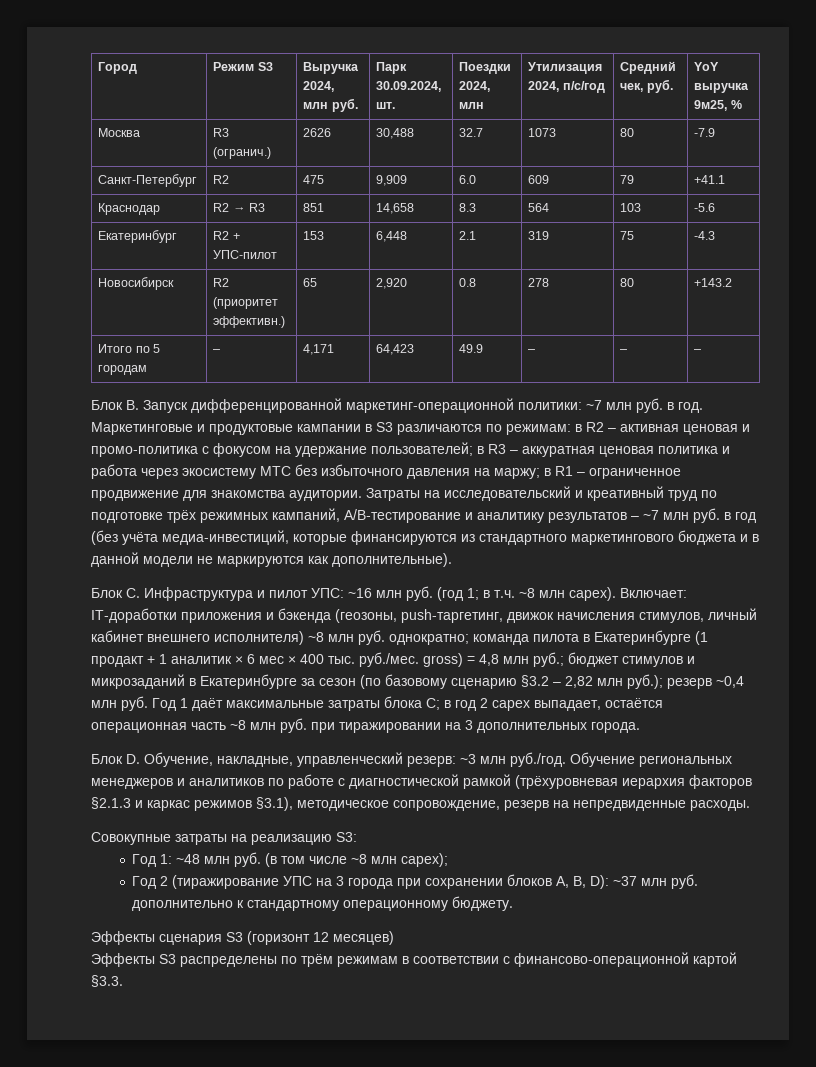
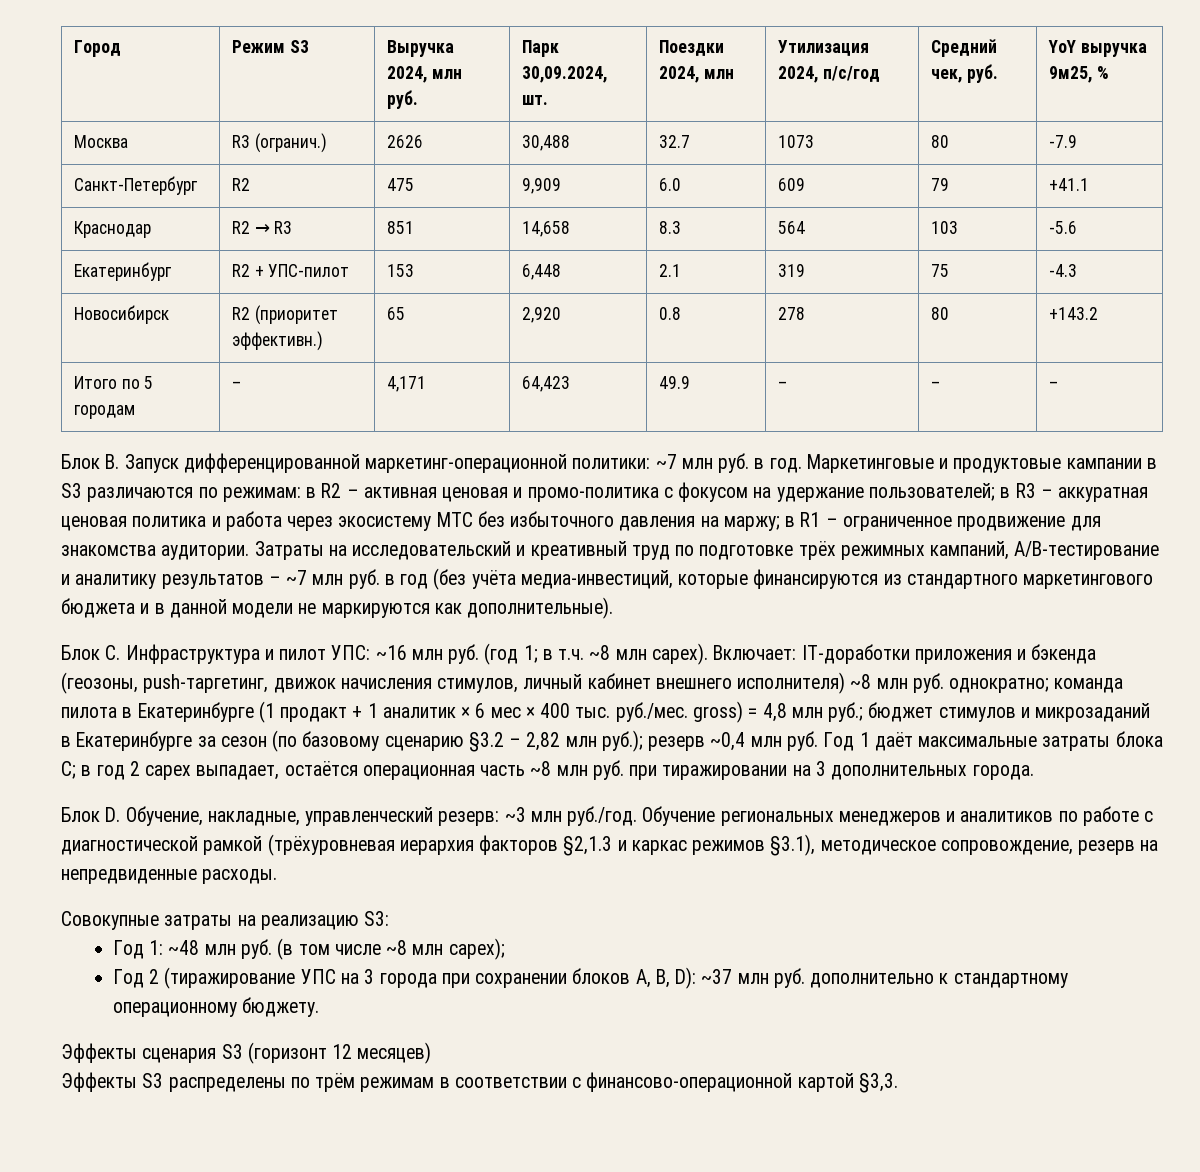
[376,81,442,92] 30.09.2024, -> [521,66,607,83] 30,09.2024,
[91,797,131,809] §2.1.3 -> [563,836,613,856] §2,1.3
[91,975,123,987] §3.3. -> [858,1073,898,1093] §3,3.

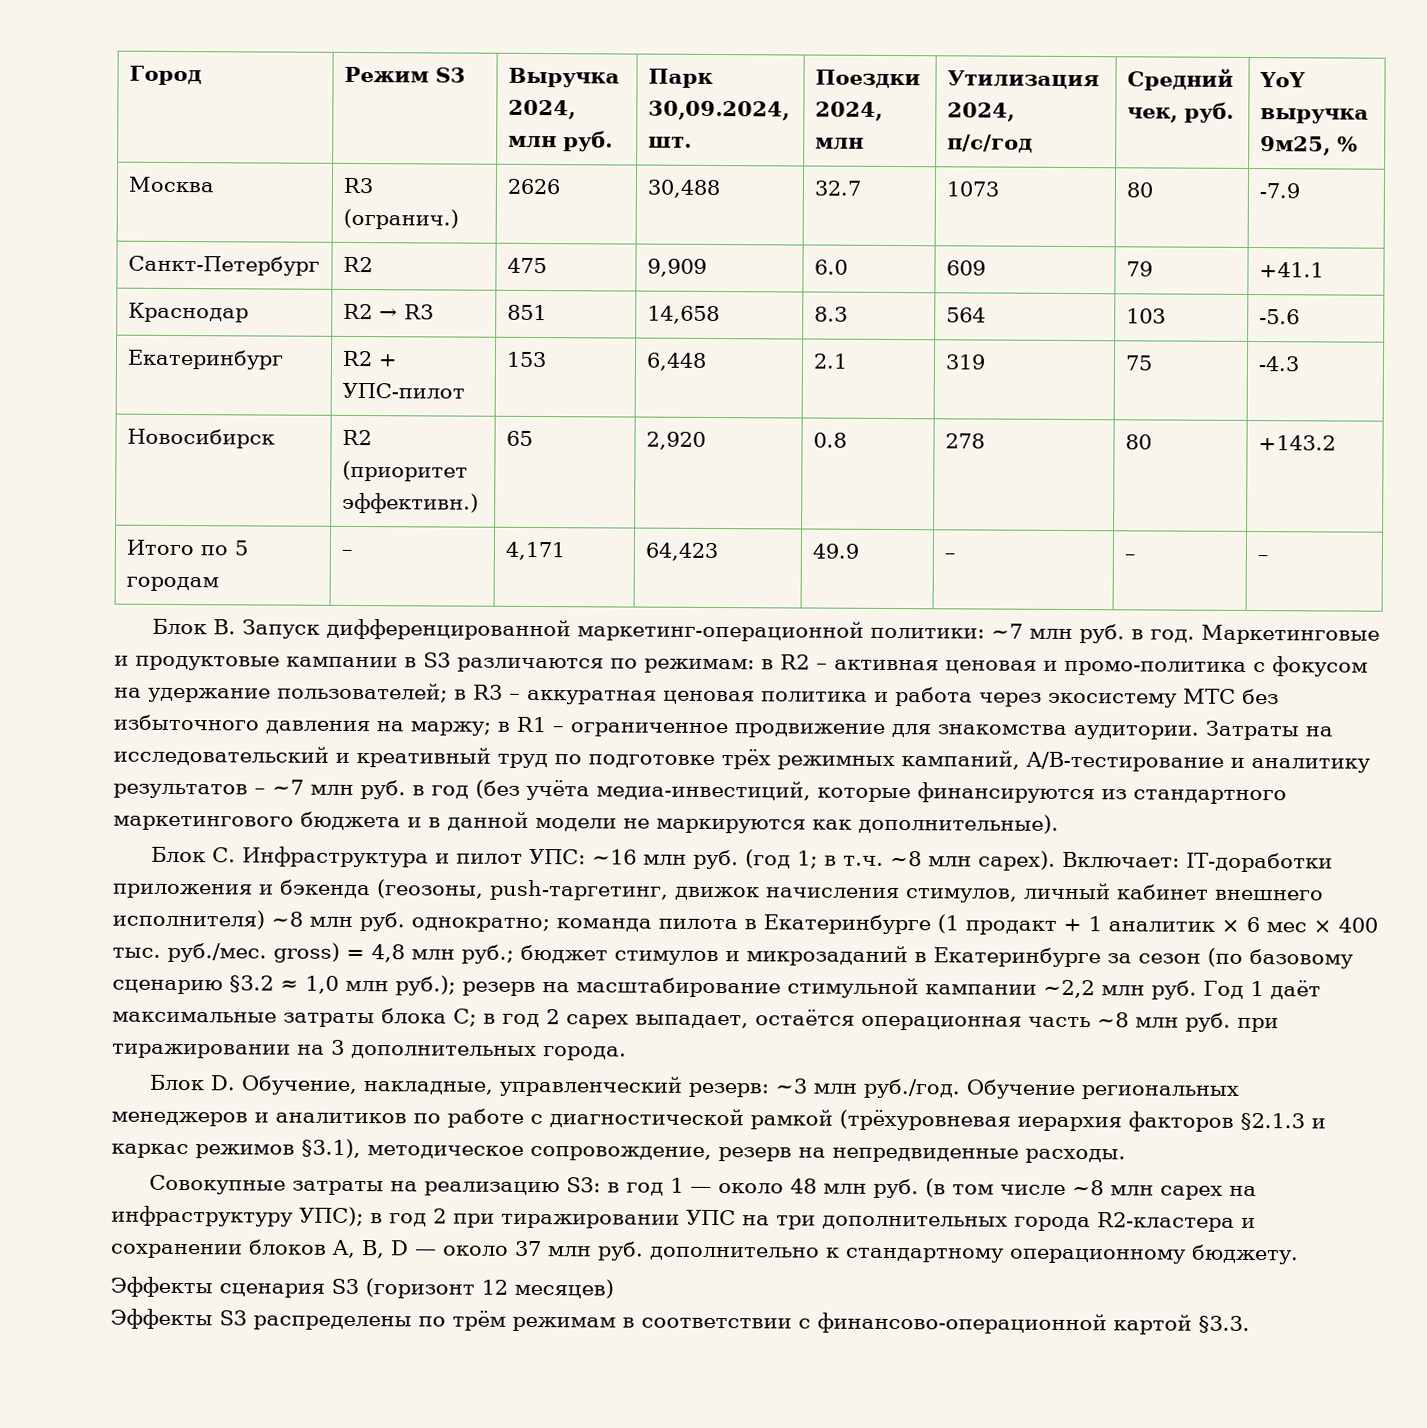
[509,732,561,751] – 2,82 -> [280,975,339,994] ≈ 1,0
[710,732,746,751] ~0,4 -> [542,977,1095,999] на масштабирование стимульной кампании ~2,2
[563,836,613,856] §2,1.3 -> [1240,1112,1305,1131] §2.1.3
[112,940,200,959] // Год 1: ~48 -> [607,1177,818,1196] в год 1 — около 48
[448,938,505,960] [112,967,733,989] capex); // Год 2 (тиражирование УПС на 3 города при сохранении блоков A, B, D): ~37 -> [1160,1185,1258,1200] [111,1205,1256,1232] [110,1239,542,1259] capex на инфраструктуру УПС); в год 2 при тиражировании УПС на три дополнительных города R2-кластера и сохранении блоков A, B, D — около 37
[858,1073,898,1093] §3,3. -> [1198,1315,1250,1334] §3.3.

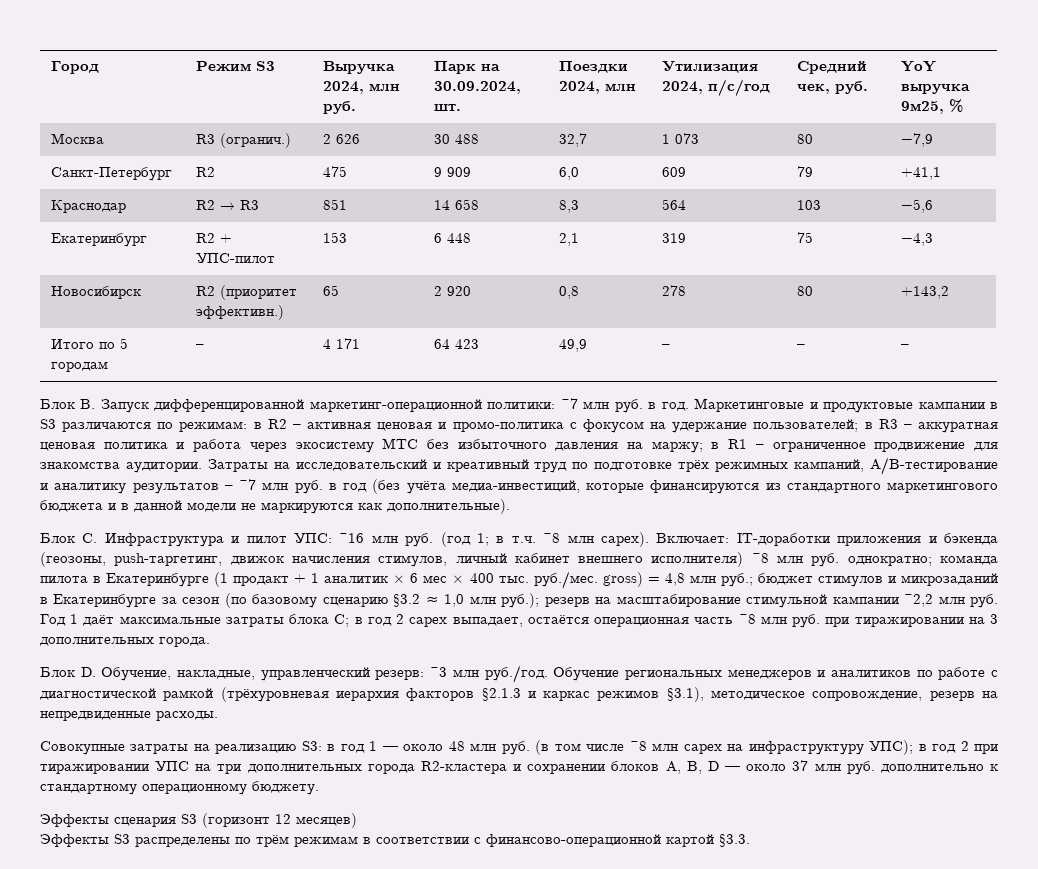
[647,100,790,121] 30,09.2024, -> [480,64,500,71] [433,81,521,94] на 30.09.2024,
[506,178,560,195] [646,179,720,199] [813,180,861,196] [945,181,999,197] [1125,182,1153,198] [1258,183,1300,199] 2626 | 30,488 | 32.7 | 1073 | 80 | -7.9 -> [322,134,360,144] [433,134,479,144] [558,133,587,147] [661,133,699,144] [796,134,813,144] [900,133,933,147] 2 626 | 30 488 | 32,7 | 1 073 | 80 | −7,9
[646,258,707,277] [813,259,848,275] 9,909 | 6.0 -> [433,167,471,177] [558,167,579,180] 9 909 | 6,0
[1258,262,1324,278] +41.1 -> [900,167,941,180] +41,1
[646,305,720,325] [813,306,848,322] 14,658 | 8.3 -> [433,199,479,210] [558,200,579,213] 14 658 | 8,3
[1258,309,1300,325] -5.6 -> [900,199,933,213] −5,6
[645,352,707,371] [812,353,848,369] 6,448 | 2.1 -> [433,233,471,243] [558,233,579,246] 6 448 | 2,1
[1257,356,1300,372] -4.3 -> [900,233,933,246] −4,3
[645,431,706,450] [812,432,847,448] 2,920 | 0.8 -> [433,286,471,296] [558,286,579,299] 2 920 | 0,8
[1257,435,1336,451] +143.2 -> [900,286,949,299] +143,2
[504,541,565,561] [644,542,718,562] [811,543,859,559] 4,171 | 64,423 | 49.9 -> [322,338,360,349] [433,339,479,349] [558,339,587,352] 4 171 | 64 423 | 49,9

